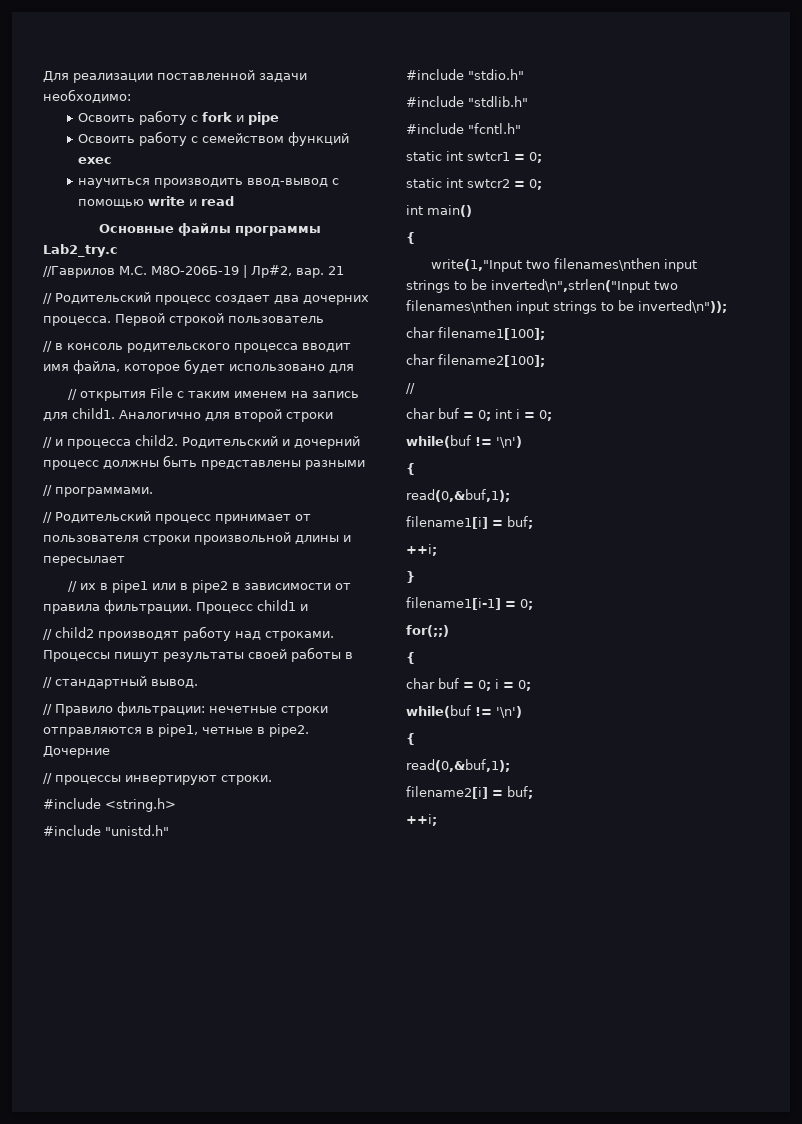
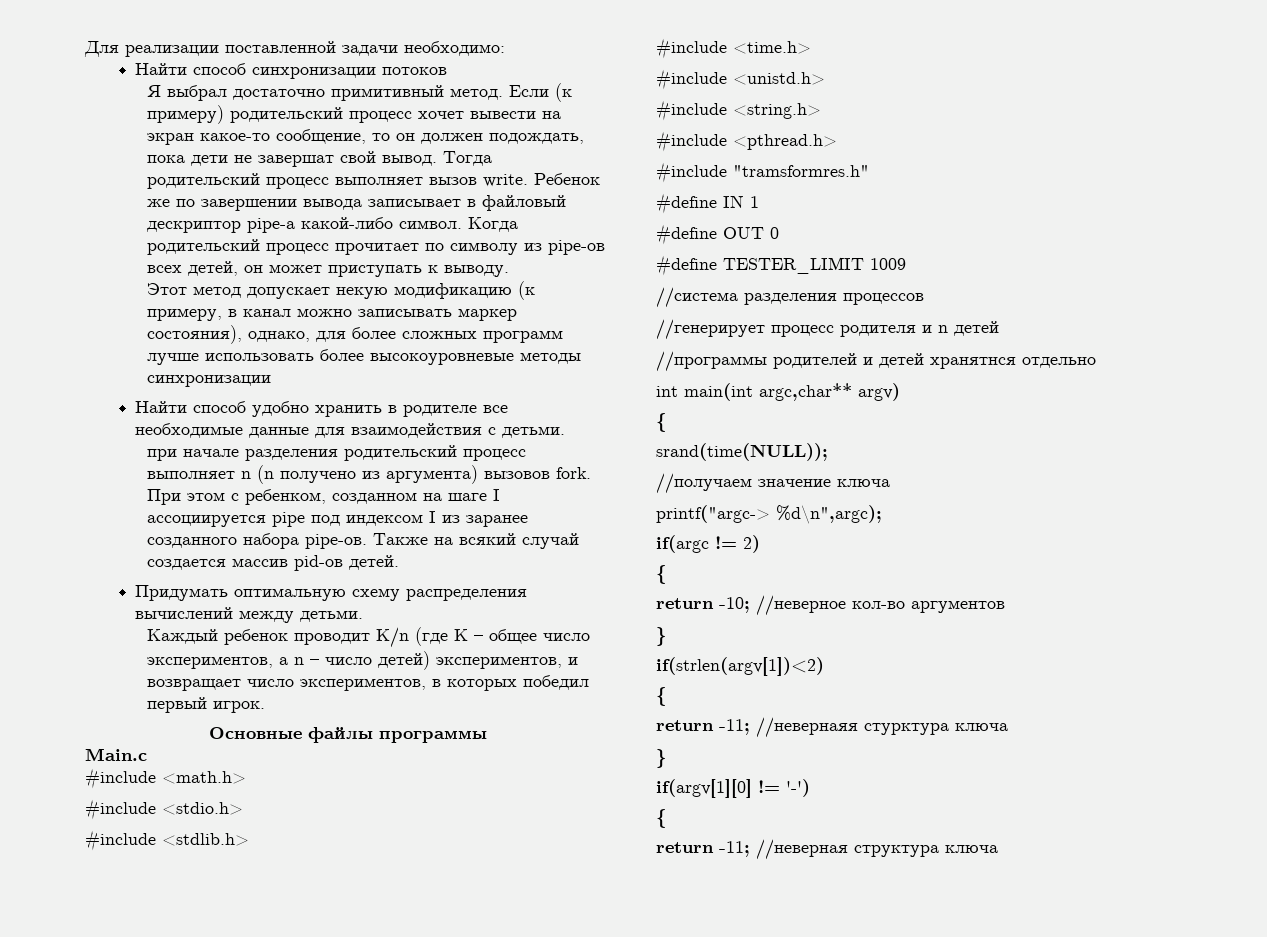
[77,110,279,125] [77,131,349,146] [77,157,112,164] [77,178,339,188] [77,196,234,208] [98,223,321,236] [43,244,118,257] [43,265,344,278] [43,292,369,305] [43,313,324,326] [43,341,351,353] [43,359,354,374] [67,387,359,401] [43,408,333,422] [43,435,360,449] [43,455,365,470] [43,485,153,497] [43,511,311,524] [43,532,351,545] [43,556,125,566] [67,580,351,593] [43,600,308,614] [43,626,334,641] [43,647,353,662] [43,676,198,689] [43,702,328,716] [43,724,309,737] [43,746,110,758] [43,773,272,785] Освоить работу с fork и pipe // Освоить работу с семейством функций exec // научиться производить ввод-вывод с помощью write и read // Основные файлы программы // Lab2_try.c // //Гаврилов М.С. М8О-206Б-19 | Лр#2, вар. 21 // // Родительский процесс создает два дочерних процесса. Первой строкой пользователь // // в консоль родительского процесса вводит имя файла, которое будет использовано для // // открытия File с таким именем на запись для child1. Аналогично для второй строки // // и процесса child2. Родительский и дочерний процесс должны быть представлены разными // // программами. // // Родительский процесс принимает от пользователя строки произвольной длины и пересылает // // их в pipe1 или в pipe2 в зависимости от правила фильтрации. Процесс child1 и // // child2 производят работу над строками. Процессы пишут результаты своей работы в // // стандартный вывод. // // Правило фильтрации: нечетные строки отправляются в pipe1, четные в pipe2. Дочерние // // процессы инвертируют строки. -> [135,63,448,79] [147,83,573,102] [147,105,562,124] [147,129,585,145] [147,151,493,167] [147,173,601,189] [147,195,567,211] [147,217,519,233] [147,239,606,255] [147,261,510,277] [147,281,536,300] [147,308,518,321] [147,325,564,344] [147,349,582,365] [147,375,272,387] [135,401,509,417] [135,423,566,438] [147,445,527,461] [147,465,592,484] [147,489,501,505] [147,511,529,527] [147,533,580,549] [147,555,400,571] [135,585,528,601] [135,607,364,623] [147,627,591,648] [147,651,579,670] [147,675,590,691] [147,697,266,713] [209,727,487,743] [85,748,147,761] [85,768,246,789] [85,799,243,820] [85,830,249,851] [656,38,811,59] [656,69,825,90] Найти способ синхронизации потоков // Я выбрал достаточно примитивный метод. Если (к примеру) родительский процесс хочет вывести на экран какое-то сообщение, то он должен подождать, пока дети не завершат свой вывод. Тогда родительский процесс выполняет вызов write. Ребенок же по завершении вывода записывает в файловый дескриптор pipe-а какой-либо символ. Когда родительский процесс прочитает по символу из pipe-ов всех детей, он может приступать к выводу. // Этот метод допускает некую модификацию (к примеру, в канал можно записывать маркер состояния), однако, для более сложных программ лучше использовать более высокоуровневые методы синхронизации // Найти способ удобно хранить в родителе все необходимые данные для взаимодействия с детьми. // при начале разделения родительский процесс выполняет n (n получено из аргумента) вызовов fork. При этом с ребенком, созданном на шаге I ассоциируется pipe под индексом I из заранее созданного набора pipe-ов. Также на всякий случай создается массив pid-ов детей. // Придумать оптимальную схему распределения вычислений между детьми. // Каждый ребенок проводит K/n (где K – общее число экспериментов, а n – число детей) экспериментов, и возвращает число экспериментов, в которых победил первый игрок. // Основные файлы программы // Main.c // #include <math.h> // #include <stdio.h> // #include <stdlib.h> // #include <time.h> // #include <unistd.h>
[105,825,169,836] [406,69,524,80] [406,96,528,107] [406,123,521,134] [406,151,542,163] [406,178,542,190] [406,205,472,217] [406,232,415,244] [430,258,697,272] [406,279,678,293] [406,300,727,314] [406,327,545,340] [406,354,545,367] [406,383,415,394] [406,408,552,421] [406,435,522,448] [406,463,415,475] [406,489,510,502] [406,516,533,529] [406,544,437,556] [406,571,415,583] [406,597,533,610] [406,625,449,637] [406,652,415,664] [406,678,531,691] [406,705,522,718] [406,733,415,745] [406,759,510,772] [406,786,533,799] [406,814,437,826] "unistd.h" // #include "stdio.h" // #include "stdlib.h" // #include "fcntl.h" // static int swtcr1 = 0; // static int swtcr2 = 0; // int main() // { // write(1,"Input two filenames\nthen input strings to be inverted\n",strlen("Input two filenames\nthen input strings to be inverted\n")); // char filename1[100]; // char filename2[100]; // // // char buf = 0; int i = 0; // while(buf != '\n') // { // read(0,&buf,1); // filename1[i] = buf; // ++i; // } // filename1[i-1] = 0; // for(;;) // { // char buf = 0; i = 0; // while(buf != '\n') // { // read(0,&buf,1); // filename2[i] = buf; // ++i; -> [733,134,837,150] [656,162,869,183] [656,193,759,214] [656,224,779,245] [656,255,906,276] [656,287,924,308] [656,319,999,340] [656,351,1096,372] [656,383,900,401] [656,413,666,432] [656,443,828,461] [656,473,890,494] [656,505,882,524] [656,535,760,553] [656,565,666,584] [656,595,1005,616] [656,627,666,646] [656,657,824,676] [656,687,666,706] [656,717,1008,738] [656,749,666,768] [656,779,810,798] [656,809,666,828] [656,839,998,860] <pthread.h> // #include "tramsformres.h" // #define IN 1 // #define OUT 0 // #define TESTER_LIMIT 1009 // //система разделения процессов // //генерирует процесс родителя и n детей // //программы родителей и детей хранятнся отдельно // int main(int argc,char** argv) // { // srand(time(NULL)); // //получаем значение ключа // printf("argc-> %d\n",argc); // if(argc != 2) // { // return -10; //неверное кол-во аргументов // } // if(strlen(argv[1])<2) // { // return -11; //невернаяя стурктура ключа // } // if(argv[1][0] != '-') // { // return -11; //неверная структура ключа

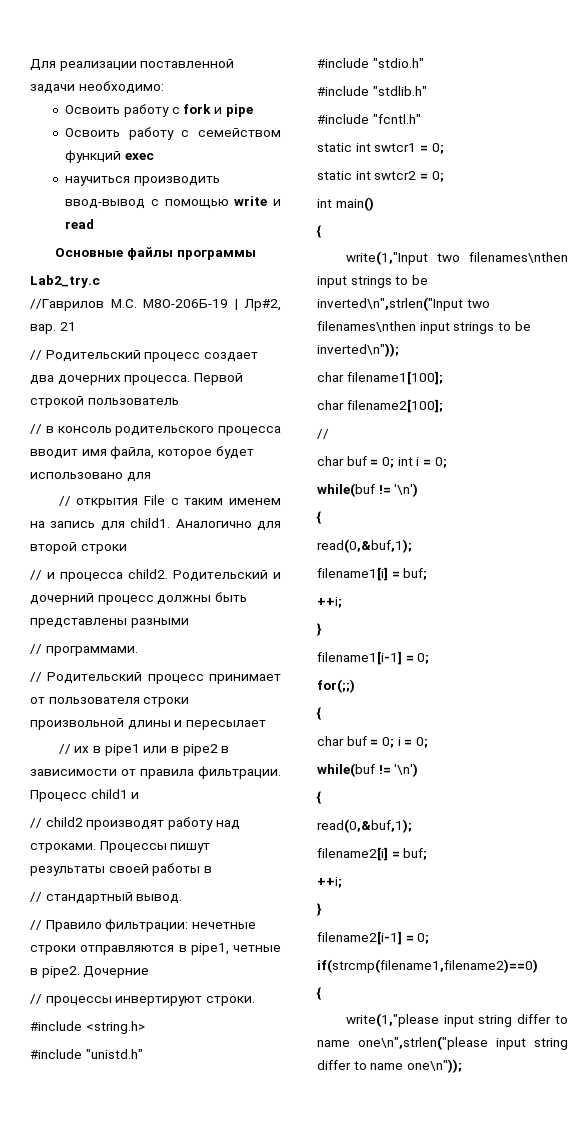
[135,63,448,79] [147,83,573,102] [147,105,562,124] [147,129,585,145] [147,151,493,167] [147,173,601,189] [147,195,567,211] [147,217,519,233] [147,239,606,255] [147,261,510,277] [147,281,536,300] [147,308,518,321] [147,325,564,344] [147,349,582,365] [147,375,272,387] [135,401,509,417] [135,423,566,438] [147,445,527,461] [147,465,592,484] [147,489,501,505] [147,511,529,527] [147,533,580,549] [147,555,400,571] [135,585,528,601] [135,607,364,623] [147,627,591,648] [147,651,579,670] [147,675,590,691] [147,697,266,713] [209,727,487,743] [85,748,147,761] [85,768,246,789] [85,799,243,820] [85,830,249,851] [656,38,811,59] [656,69,825,90] Найти способ синхронизации потоков // Я выбрал достаточно примитивный метод. Если (к примеру) родительский процесс хочет вывести на экран какое-то сообщение, то он должен подождать, пока дети не завершат свой вывод. Тогда родительский процесс выполняет вызов write. Ребенок же по завершении вывода записывает в файловый дескриптор pipe-а какой-либо символ. Когда родительский процесс прочитает по символу из pipe-ов всех детей, он может приступать к выводу. // Этот метод допускает некую модификацию (к примеру, в канал можно записывать маркер состояния), однако, для более сложных программ лучше использовать более высокоуровневые методы синхронизации // Найти способ удобно хранить в родителе все необходимые данные для взаимодействия с детьми. // при начале разделения родительский процесс выполняет n (n получено из аргумента) вызовов fork. При этом с ребенком, созданном на шаге I ассоциируется pipe под индексом I из заранее созданного набора pipe-ов. Также на всякий случай создается массив pid-ов детей. // Придумать оптимальную схему распределения вычислений между детьми. // Каждый ребенок проводит K/n (где K – общее число экспериментов, а n – число детей) экспериментов, и возвращает число экспериментов, в которых победил первый игрок. // Основные файлы программы // Main.c // #include <math.h> // #include <stdio.h> // #include <stdlib.h> // #include <time.h> // #include <unistd.h> -> [65,104,253,117] [65,127,281,140] [65,150,154,163] [65,176,220,186] [65,196,281,209] [65,219,95,229] [55,247,256,260] [30,275,100,288] [30,299,281,311] [30,322,76,334] [30,350,258,362] [30,373,243,385] [30,396,179,408] [30,424,281,436] [30,446,254,459] [30,472,151,482] [58,495,281,508] [30,518,281,531] [30,542,127,554] [30,569,281,582] [30,592,247,605] [30,618,189,628] [30,644,138,656] [30,672,281,684] [30,697,190,707] [30,718,266,730] [58,744,230,756] [30,766,281,779] [30,789,140,802] [30,817,240,830] [30,841,211,853] [30,863,212,876] [30,892,183,904] [30,919,256,932] [30,943,281,955] [30,966,150,978] [30,994,255,1006] Освоить работу с fork и pipe // Освоить работу с семейством функций exec // научиться производить ввод-вывод с помощью write и read // Основные файлы программы // Lab2_try.c // //Гаврилов М.С. М8О-206Б-19 | Лр#2, вар. 21 // // Родительский процесс создает два дочерних процесса. Первой строкой пользователь // // в консоль родительского процесса вводит имя файла, которое будет использовано для // // открытия File с таким именем на запись для child1. Аналогично для второй строки // // и процесса child2. Родительский и дочерний процесс должны быть представлены разными // // программами. // // Родительский процесс принимает от пользователя строки произвольной длины и пересылает // // их в pipe1 или в pipe2 в зависимости от правила фильтрации. Процесс child1 и // // child2 производят работу над строками. Процессы пишут результаты своей работы в // // стандартный вывод. // // Правило фильтрации: нечетные строки отправляются в pipe1, четные в pipe2. Дочерние // // процессы инвертируют строки.
[733,134,837,150] [656,162,869,183] [656,193,759,214] [656,224,779,245] [656,255,906,276] [656,287,924,308] [656,319,999,340] [656,351,1096,372] [656,383,900,401] [656,413,666,432] [656,443,828,461] [656,473,890,494] [656,505,882,524] [656,535,760,553] [656,565,666,584] [656,595,1005,616] [656,627,666,646] [656,657,824,676] [656,687,666,706] [656,717,1008,738] [656,749,666,768] [656,779,810,798] [656,809,666,828] [656,839,998,860] <pthread.h> // #include "tramsformres.h" // #define IN 1 // #define OUT 0 // #define TESTER_LIMIT 1009 // //система разделения процессов // //генерирует процесс родителя и n детей // //программы родителей и детей хранятнся отдельно // int main(int argc,char** argv) // { // srand(time(NULL)); // //получаем значение ключа // printf("argc-> %d\n",argc); // if(argc != 2) // { // return -10; //неверное кол-во аргументов // } // if(strlen(argv[1])<2) // { // return -11; //невернаяя стурктура ключа // } // if(argv[1][0] != '-') // { // return -11; //неверная структура ключа -> [85,1049,143,1059] [317,58,424,68] [317,86,427,96] [317,114,421,124] [317,143,444,154] [317,171,444,182] [317,197,374,211] [316,225,321,238] [345,251,568,265] [317,275,428,288] [317,297,490,311] [317,321,531,334] [317,343,399,357] [317,371,443,385] [317,399,443,413] [317,429,329,439] [317,456,447,468] [317,483,419,497] [316,511,321,524] [317,539,412,553] [317,567,428,581] [317,597,342,608] [316,623,322,636] [317,651,430,665] [317,679,355,693] [316,707,321,720] [317,736,428,748] [317,763,419,777] [316,791,321,804] [317,819,412,833] [317,847,428,861] [317,877,342,888] [316,903,322,916] [317,931,430,945] [317,959,538,973] [316,987,321,1000] [345,1013,568,1027] [317,1036,568,1050] [317,1059,462,1073] "unistd.h" // #include "stdio.h" // #include "stdlib.h" // #include "fcntl.h" // static int swtcr1 = 0; // static int swtcr2 = 0; // int main() // { // write(1,"Input two filenames\nthen input strings to be inverted\n",strlen("Input two filenames\nthen input strings to be inverted\n")); // char filename1[100]; // char filename2[100]; // // // char buf = 0; int i = 0; // while(buf != '\n') // { // read(0,&buf,1); // filename1[i] = buf; // ++i; // } // filename1[i-1] = 0; // for(;;) // { // char buf = 0; i = 0; // while(buf != '\n') // { // read(0,&buf,1); // filename2[i] = buf; // ++i; // } // filename2[i-1] = 0; // if(strcmp(filename1,filename2)==0) // { // write(1,"please input string differ to name one\n",strlen("please input string differ to name one\n"));

